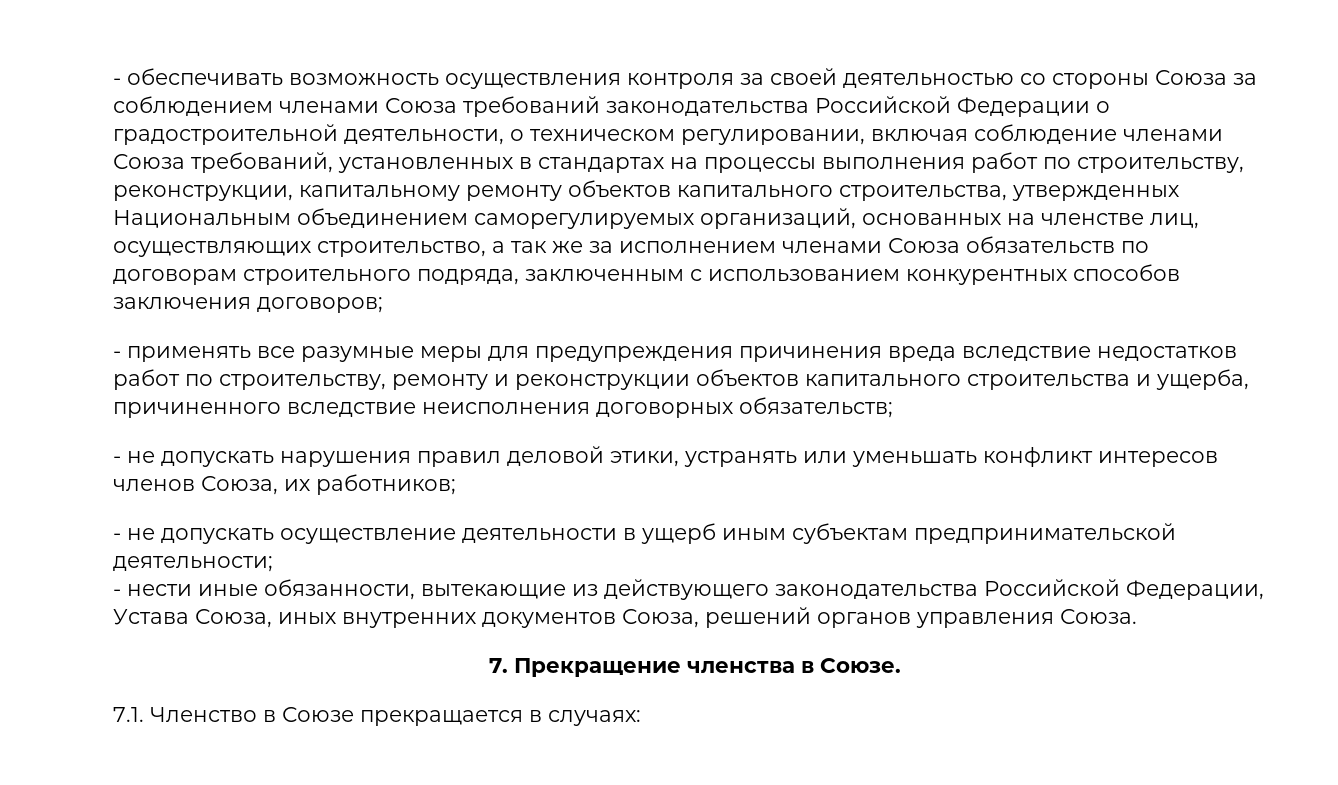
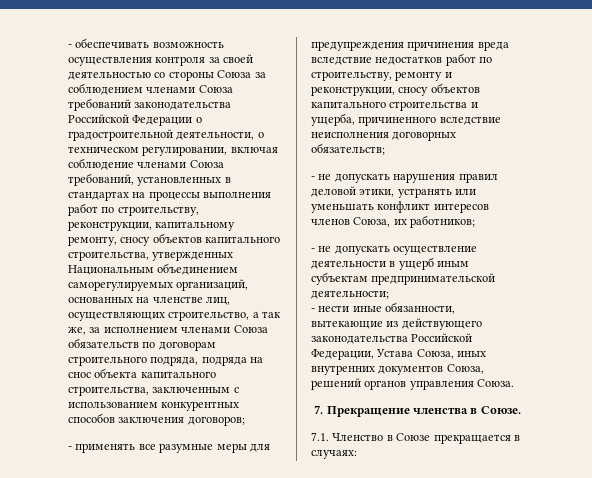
[466,185,562,201] ремонту -> [68,236,151,246] ремонту, сносу
[552,241,583,253] же -> [68,327,86,335] же,
(519, 277) none -> [201,356,264,366] [68,368,216,378] [68,386,149,396] подряда на снос объекта капитального строительства,
[515,374,690,390] реконструкции -> [311,86,429,96] реконструкции, сносу

